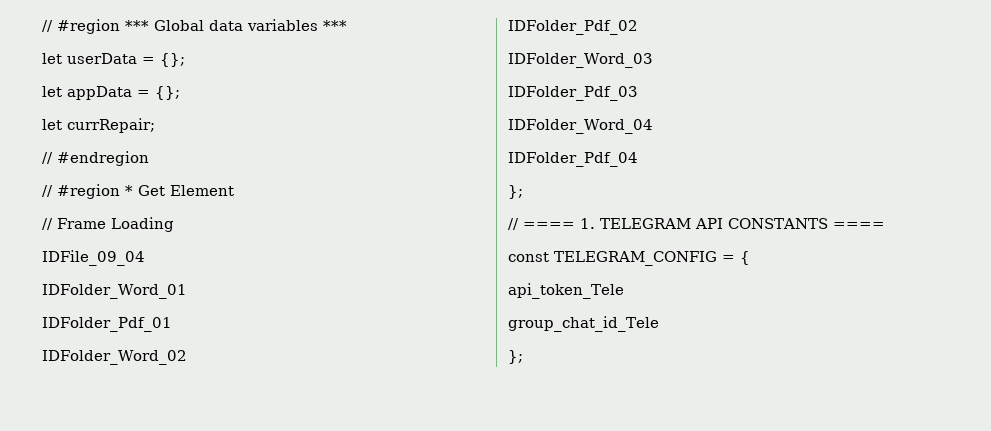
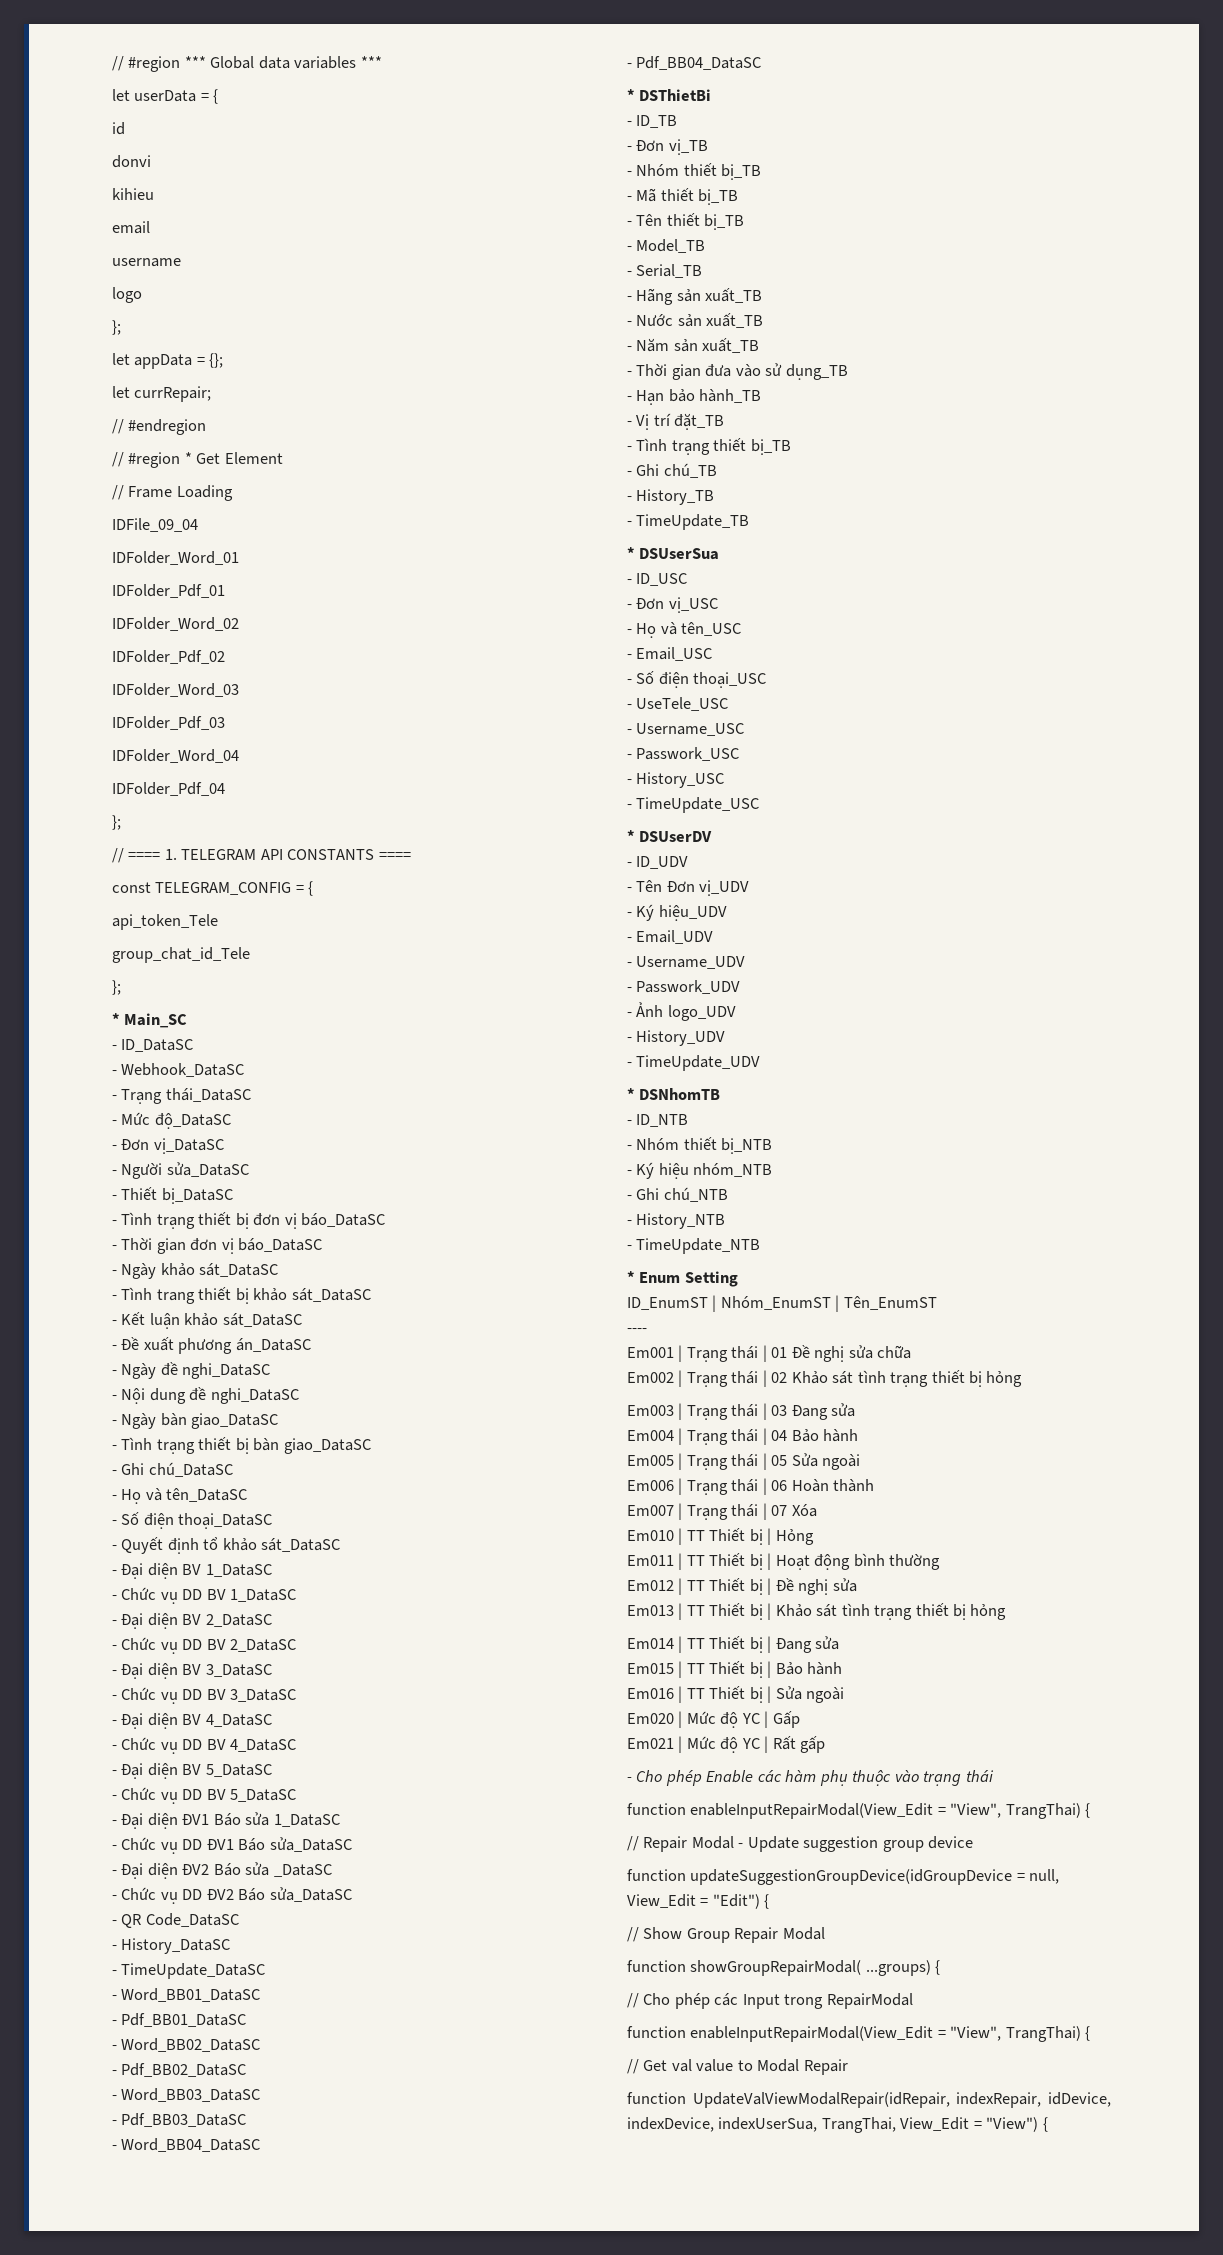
[160,53,185,67] {}; -> [213,89,219,104] [112,122,125,135] [112,155,151,168] [112,188,154,200] [112,221,150,234] [112,258,181,267] [112,287,142,303] [112,320,121,335] { // id // donvi // kihieu // email // username // logo // };
(523, 357) none -> [112,1013,188,1028] [112,1039,194,1052] [112,1063,245,1077] [112,1088,251,1104] [112,1112,231,1129] [112,1138,224,1154] [112,1162,249,1179] [112,1187,233,1204] [112,1212,386,1229] [112,1238,323,1254] [112,1263,279,1279] [112,1287,371,1304] [112,1312,302,1329] [112,1337,311,1354] [112,1362,271,1379] [112,1387,299,1404] [112,1413,279,1429] [112,1437,371,1454] [112,1462,233,1477] [112,1488,248,1504] [112,1512,273,1529] [112,1537,341,1554] [112,1563,272,1579] [112,1587,297,1604] [112,1613,272,1629] [112,1637,297,1654] [112,1663,272,1679] [112,1687,297,1704] [112,1713,272,1729] [112,1737,297,1754] [112,1763,272,1779] [112,1787,297,1804] [112,1812,340,1829] [112,1837,352,1854] [112,1862,332,1879] [112,1887,352,1904] [112,1913,239,1928] [112,1938,231,1954] [112,1963,266,1979] [112,1988,261,2002] [112,2013,247,2027] [112,2038,261,2052] [112,2063,247,2077] [112,2088,261,2102] [112,2113,247,2127] [112,2138,261,2152] [627,56,762,70] [627,89,712,101] [627,115,678,128] [627,139,708,155] [627,163,762,180] [627,188,739,205] [627,213,745,230] [627,239,706,253] [627,264,703,278] [627,288,763,305] [627,313,764,328] [627,338,760,353] [627,363,848,380] [627,389,762,405] [627,413,725,430] [627,438,791,455] [627,463,717,478] [627,489,715,505] [627,514,750,530] [627,547,720,560] [627,573,688,586] [627,597,718,613] [627,622,742,638] [627,647,713,661] [627,671,767,688] [627,697,729,711] [627,723,745,736] [627,747,740,761] [627,772,725,788] [627,797,760,813] [627,830,713,842] [627,856,689,869] [627,880,750,896] [627,904,727,921] [627,930,714,944] [627,956,746,969] [627,980,741,994] [627,1002,736,1021] [627,1030,726,1046] [627,1055,761,1071] [627,1088,721,1100] [627,1114,689,1127] [627,1137,773,1154] [627,1162,773,1179] [627,1187,728,1202] [627,1213,726,1229] [627,1238,761,1254] [627,1271,738,1287] [627,1295,937,1312] [627,1328,647,1333] [627,1345,912,1362] [627,1370,1023,1387] [627,1403,856,1420] [627,1428,859,1445] [627,1453,861,1470] [627,1478,875,1495] [627,1503,817,1520] [627,1528,814,1545] [627,1553,941,1570] [627,1578,857,1595] [627,1603,1007,1620] [627,1636,840,1653] [627,1661,843,1678] [627,1686,845,1703] [627,1711,800,1728] [627,1736,826,1753] [627,1770,994,1786] [627,1803,1091,1819] [627,1836,974,1852] [627,1869,1060,1885] [627,1894,770,1909] [627,1927,825,1943] [627,1960,941,1976] [627,1993,913,2009] [627,2026,1091,2042] [627,2059,848,2075] [627,2092,1111,2108] [627,2117,1048,2133] // * Main_SC // - ID_DataSC // - Webhook_DataSC // - Trạng thái_DataSC // - Mức độ_DataSC // - Đơn vị_DataSC // - Người sửa_DataSC // - Thiết bị_DataSC // - Tình trạng thiết bị đơn vị báo_DataSC // - Thời gian đơn vị báo_DataSC // - Ngày khảo sát_DataSC // - Tình trang thiết bị khảo sát_DataSC // - Kết luận khảo sát_DataSC // - Đề xuất phương án_DataSC // - Ngày đề nghi_DataSC // - Nội dung đề nghi_DataSC // - Ngày bàn giao_DataSC // - Tình trạng thiết bị bàn giao_DataSC // - Ghi chú_DataSC // - Họ và tên_DataSC // - Số điện thoại_DataSC // - Quyết định tổ khảo sát_DataSC // - Đại diện BV 1_DataSC // - Chức vụ DD BV 1_DataSC // - Đại diện BV 2_DataSC // - Chức vụ DD BV 2_DataSC // - Đại diện BV 3_DataSC // - Chức vụ DD BV 3_DataSC // - Đại diện BV 4_DataSC // - Chức vụ DD BV 4_DataSC // - Đại diện BV 5_DataSC // - Chức vụ DD BV 5_DataSC // - Đại diện ĐV1 Báo sửa 1_DataSC // - Chức vụ DD ĐV1 Báo sửa_DataSC // - Đại diện ĐV2 Báo sửa _DataSC // - Chức vụ DD ĐV2 Báo sửa_DataSC // - QR Code_DataSC // - History_DataSC // - TimeUpdate_DataSC // - Word_BB01_DataSC // - Pdf_BB01_DataSC // - Word_BB02_DataSC // - Pdf_BB02_DataSC // - Word_BB03_DataSC // - Pdf_BB03_DataSC // - Word_BB04_DataSC // - Pdf_BB04_DataSC // * DSThietBi // - ID_TB // - Đơn vị_TB // - Nhóm thiết bị_TB // - Mã thiết bị_TB // - Tên thiết bị_TB // - Model_TB // - Serial_TB // - Hãng sản xuất_TB // - Nước sản xuất_TB // - Năm sản xuất_TB // - Thời gian đưa vào sử dụng_TB // - Hạn bảo hành_TB // - Vị trí đặt_TB // - Tình trạng thiết bị_TB // - Ghi chú_TB // - History_TB // - TimeUpdate_TB // * DSUserSua // - ID_USC // - Đơn vị_USC // - Họ và tên_USC // - Email_USC // - Số điện thoại_USC // - UseTele_USC // - Username_USC // - Passwork_USC // - History_USC // - TimeUpdate_USC // * DSUserDV // - ID_UDV // - Tên Đơn vị_UDV // - Ký hiệu_UDV // - Email_UDV // - Username_UDV // - Passwork_UDV // - Ảnh logo_UDV // - History_UDV // - TimeUpdate_UDV // * DSNhomTB // - ID_NTB // - Nhóm thiết bị_NTB // - Ký hiệu nhóm_NTB // - Ghi chú_NTB // - History_NTB // - TimeUpdate_NTB // * Enum Setting // ID_EnumST | Nhóm_EnumST | Tên_EnumST // ---- // Em001 | Trạng thái | 01 Đề nghị sửa chữa // Em002 | Trạng thái | 02 Khảo sát tình trạng thiết bị hỏng // Em003 | Trạng thái | 03 Đang sửa // Em004 | Trạng thái | 04 Bảo hành // Em005 | Trạng thái | 05 Sửa ngoài // Em006 | Trạng thái | 06 Hoàn thành // Em007 | Trạng thái | 07 Xóa // Em010 | TT Thiết bị | Hỏng // Em011 | TT Thiết bị | Hoạt động bình thường // Em012 | TT Thiết bị | Đề nghị sửa // Em013 | TT Thiết bị | Khảo sát tình trạng thiết bị hỏng // Em014 | TT Thiết bị | Đang sửa // Em015 | TT Thiết bị | Bảo hành // Em016 | TT Thiết bị | Sửa ngoài // Em020 | Mức độ YC | Gấp // Em021 | Mức độ YC | Rất gấp // - Cho phép Enable các hàm phụ thuộc vào trạng thái // function enableInputRepairModal(View_Edit = "View", TrangThai) { // // Repair Modal - Update suggestion group device // function updateSuggestionGroupDevice(idGroupDevice = null, View_Edit = "Edit") { // // Show Group Repair Modal // function showGroupRepairModal( ...groups) { // // Cho phép các Input trong RepairModal // function enableInputRepairModal(View_Edit = "View", TrangThai) { // // Get val value to Modal Repair // function UpdateValViewModalRepair(idRepair, indexRepair, idDevice, indexDevice, indexUserSua, TrangThai, View_Edit = "View") {

